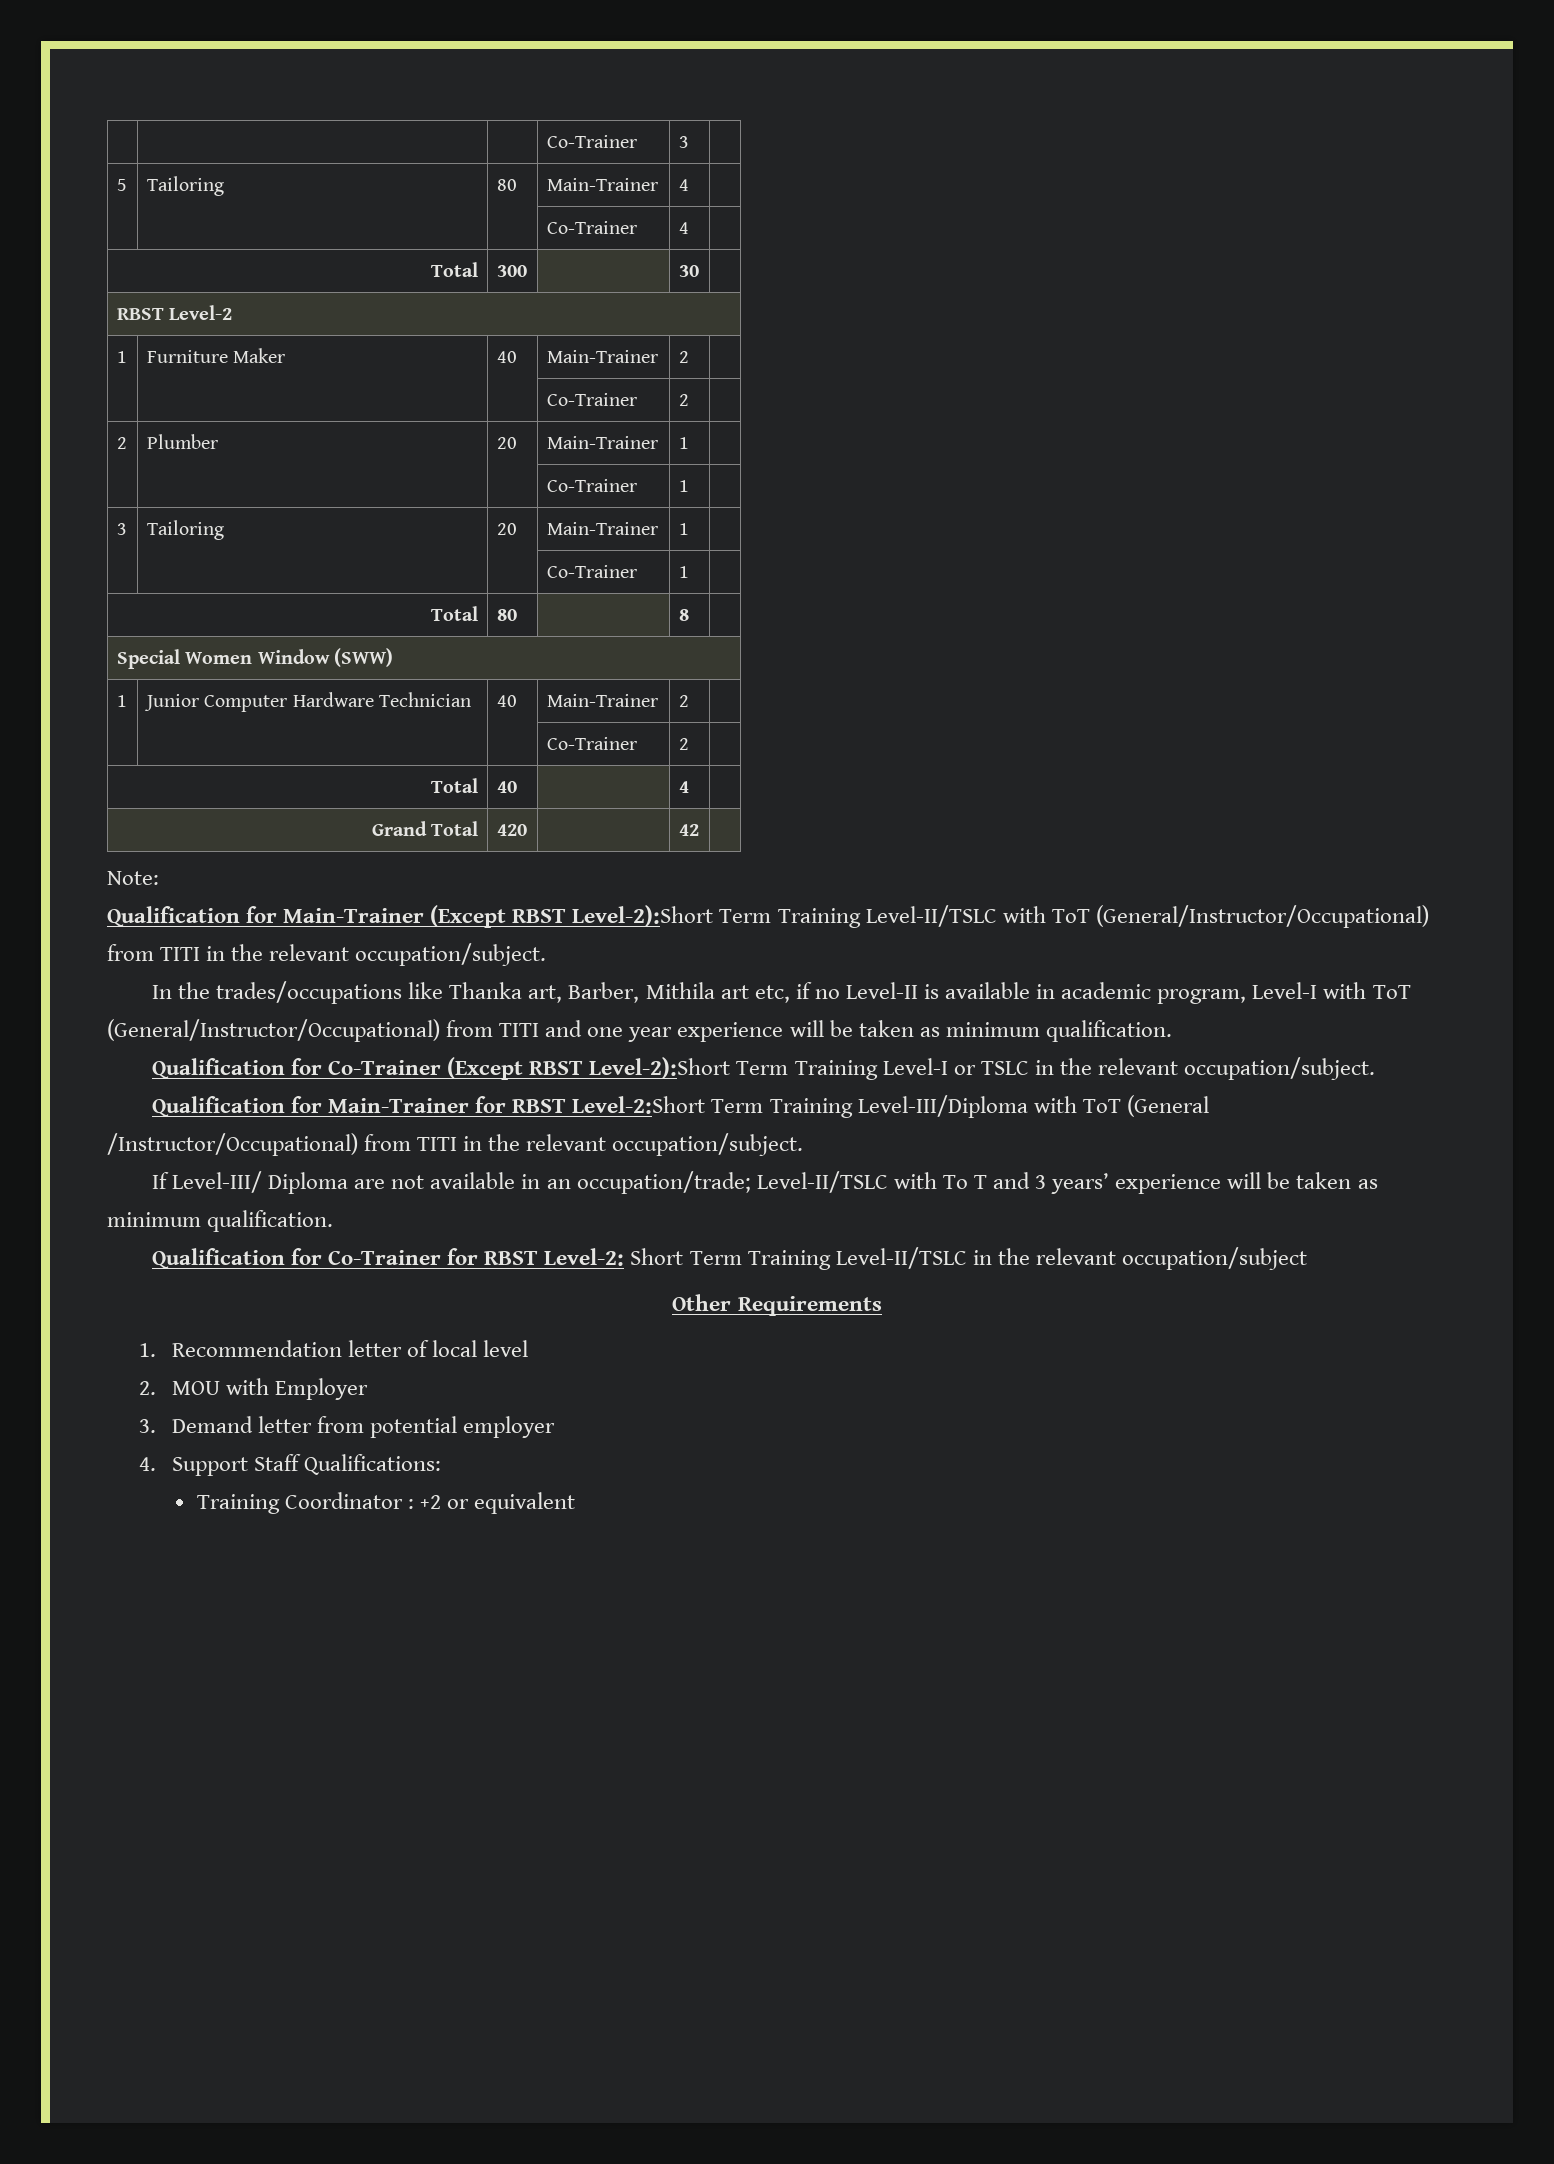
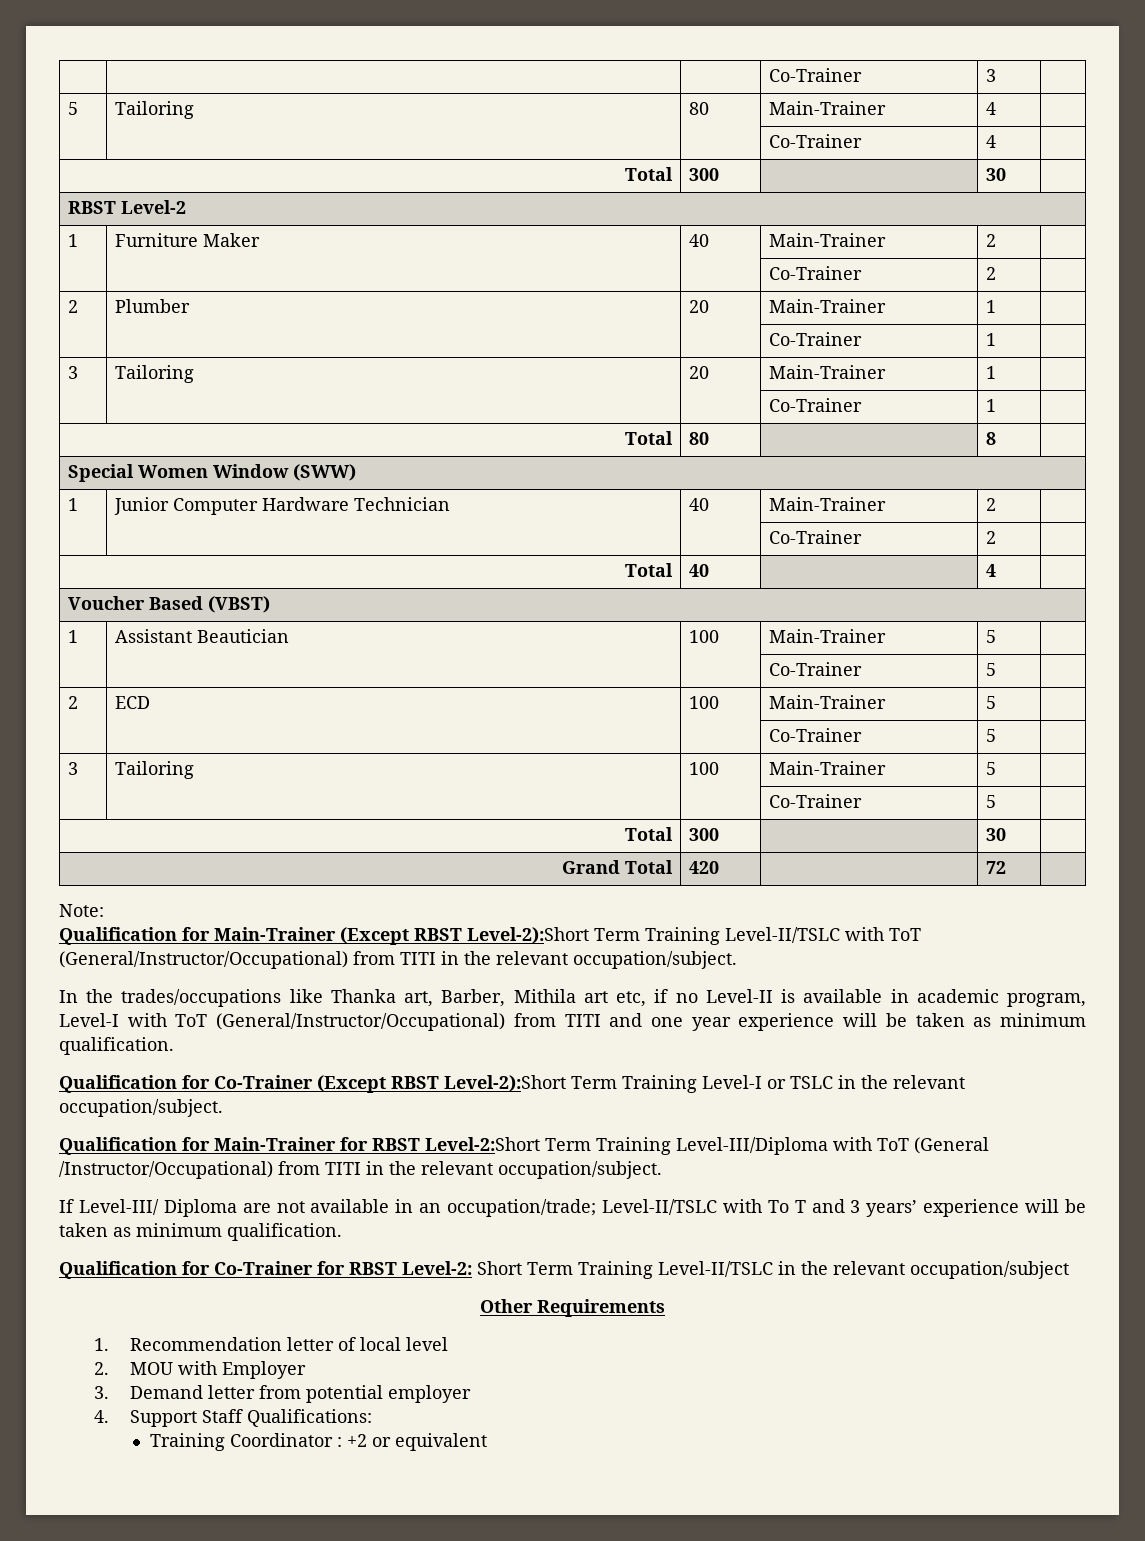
(689, 787) none -> [68,596,271,613] [68,630,79,643] [115,629,290,643] [689,630,720,643] [769,629,887,643] [986,630,997,643] [769,662,863,676] [986,663,997,676] [68,696,79,709] [115,696,151,709] [689,696,720,709] [769,695,887,709] [986,696,997,709] [769,728,863,742] [986,729,997,742] [68,762,79,775] [115,761,195,779] [689,762,720,775] [769,761,887,775] [986,762,997,775] [769,794,863,808] [986,795,997,808] [624,827,673,841] [689,828,720,841] [986,828,1007,841] // Voucher Based (VBST) // 1 | Assistant Beautician | 100 | Main-Trainer | 5 | // | | | Co-Trainer | 5 | // 2 | ECD | 100 | Main-Trainer | 5 | // | | | Co-Trainer | 5 | // 3 | Tailoring | 100 | Main-Trainer | 5 | // | | | Co-Trainer | 5 | // Total | 300 | | 30 |
[678,824,699,836] 42 -> [986,861,1007,874] 72

